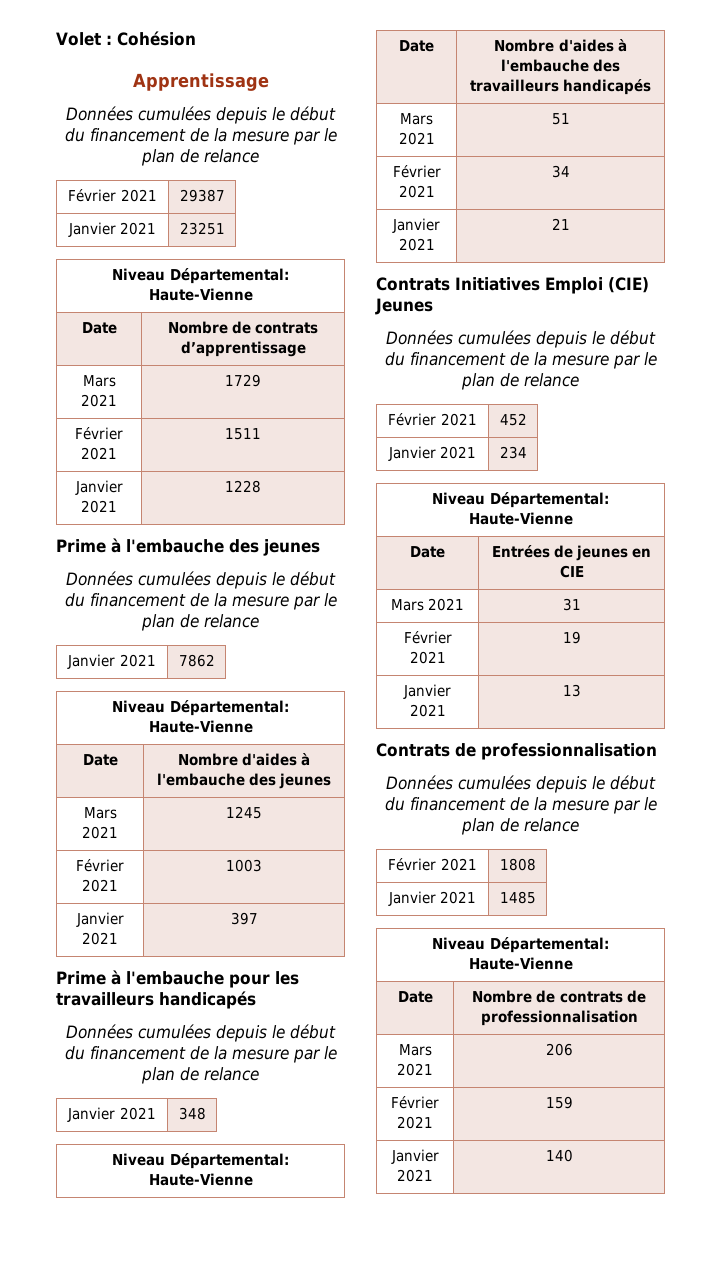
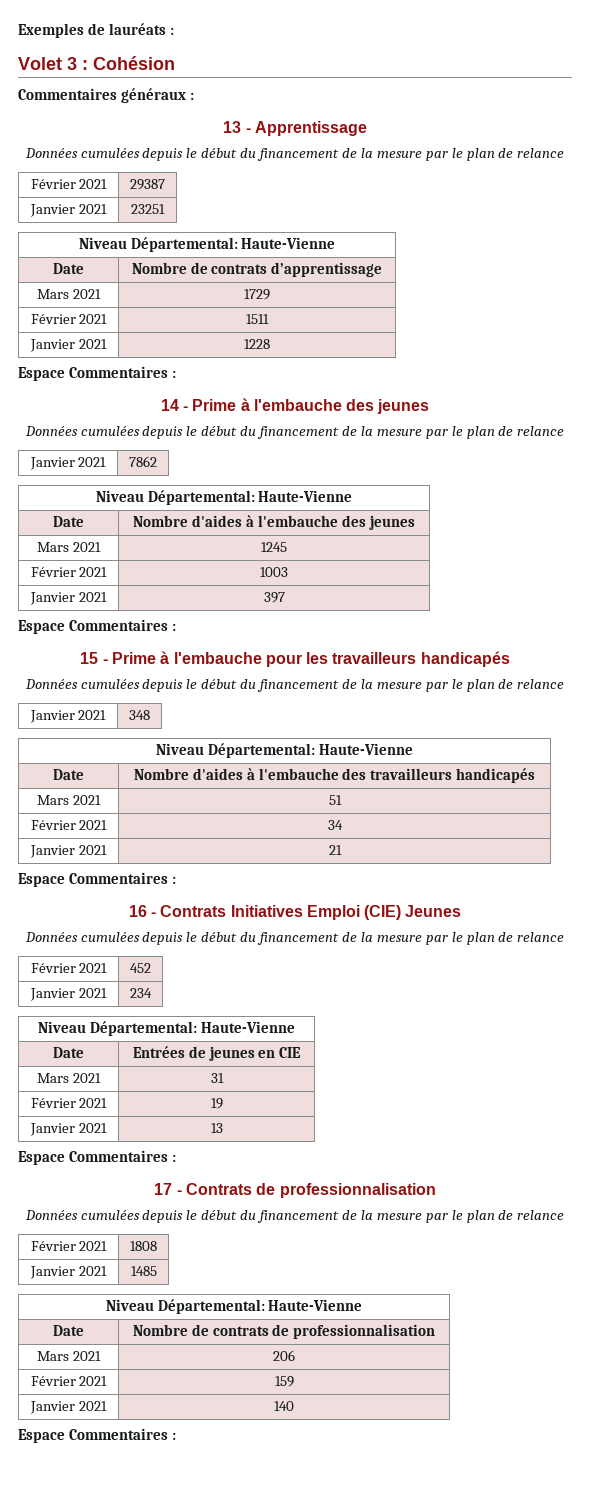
[56,31,196,46] Volet : Cohésion // -> [18,23,174,38] [18,56,175,70] [18,88,194,103] [223,121,251,133] Exemples de lauréats : // Volet 3 : Cohésion // Commentaires généraux : // 13 -
(261, 486) none -> [18,366,176,381] [160,399,188,411] Espace Commentaires : // 14 -
(258, 918) none -> [18,619,176,634] [80,652,108,664] Espace Commentaires : // 15 -
(570, 224) none -> [18,872,176,887] [128,905,156,917] Espace Commentaires : // 16 -
(581, 690) none -> [18,1150,176,1165] [154,1183,182,1195] Espace Commentaires : // 17 -
(573, 1155) none -> [18,1428,176,1443] // Espace Commentaires :

